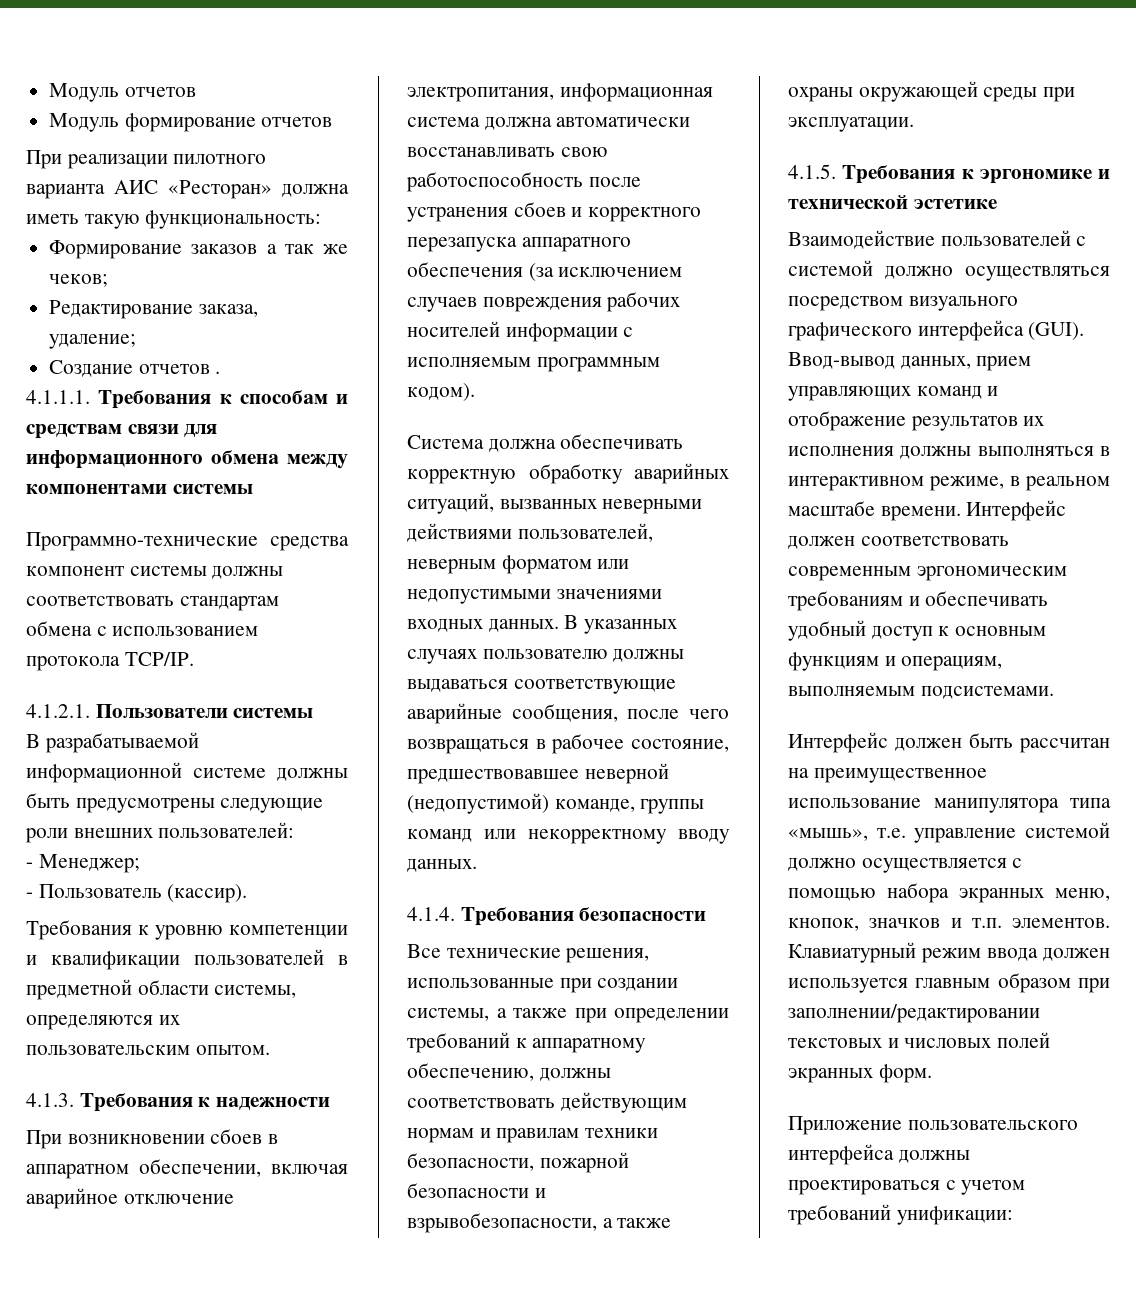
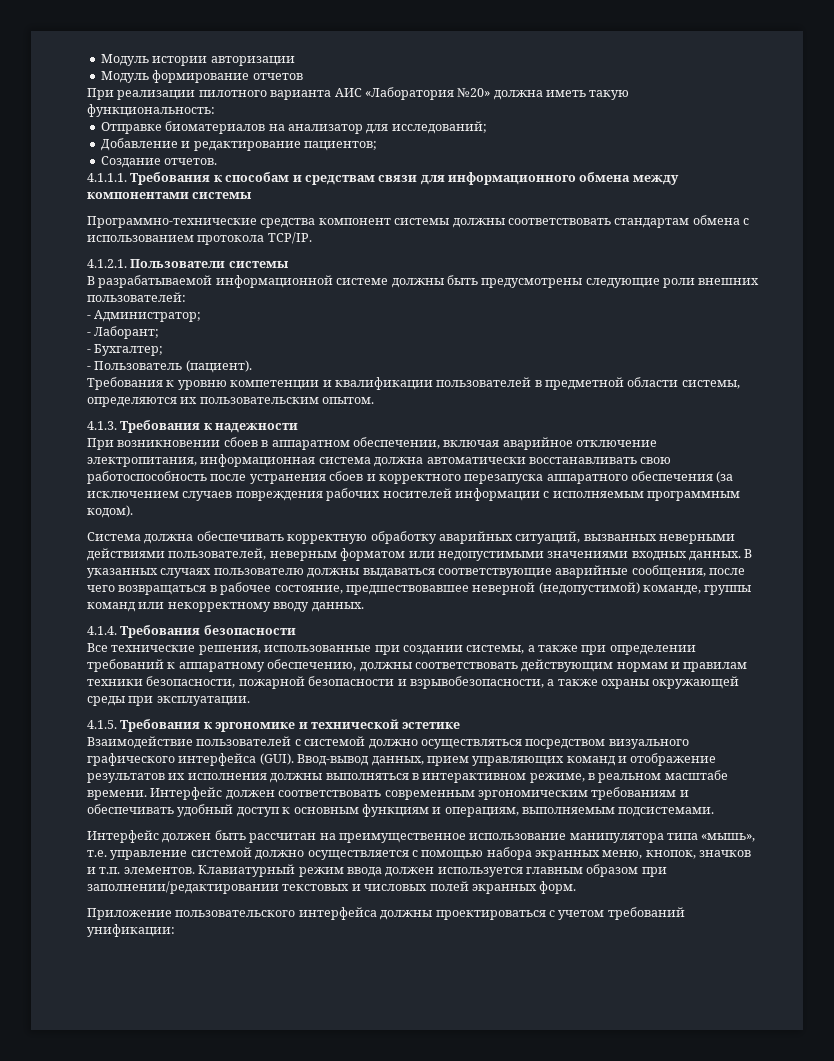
[49,83,196,102] Модуль отчетов -> [100,54,295,66] Модуль истории авторизации
[168,180,272,199] «Ресторан» -> [364,87,491,100] «Лаборатория №20»
[49,240,348,259] [49,274,109,287] [49,300,258,319] [49,334,137,349] Формирование заказов а так же чеков; // Редактирование заказа, удаление; -> [100,121,487,134] [100,138,377,151] Отправке биоматериалов на анализатор для исследований; // Добавление и редактирование пациентов;
[138,364,221,374] отчетов . -> [164,158,218,165] отчетов.
[38,854,140,873] Менеджер; -> [94,310,202,322] [87,326,160,339] [87,344,164,356] Администратор; // - Лаборант; // - Бухгалтер;
[167,884,248,903] (кассир). -> [185,360,252,373] (пациент).

